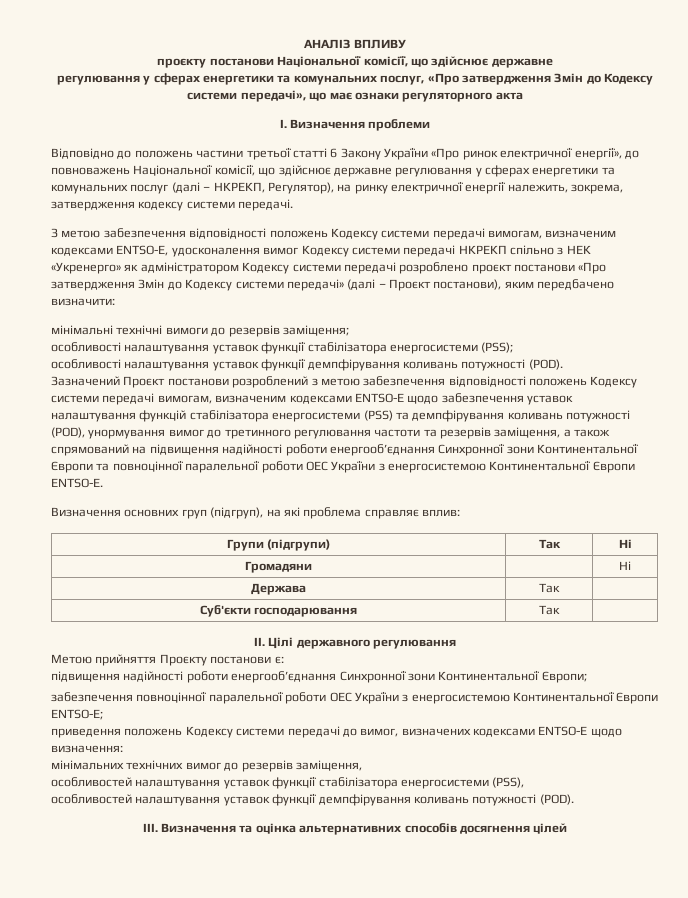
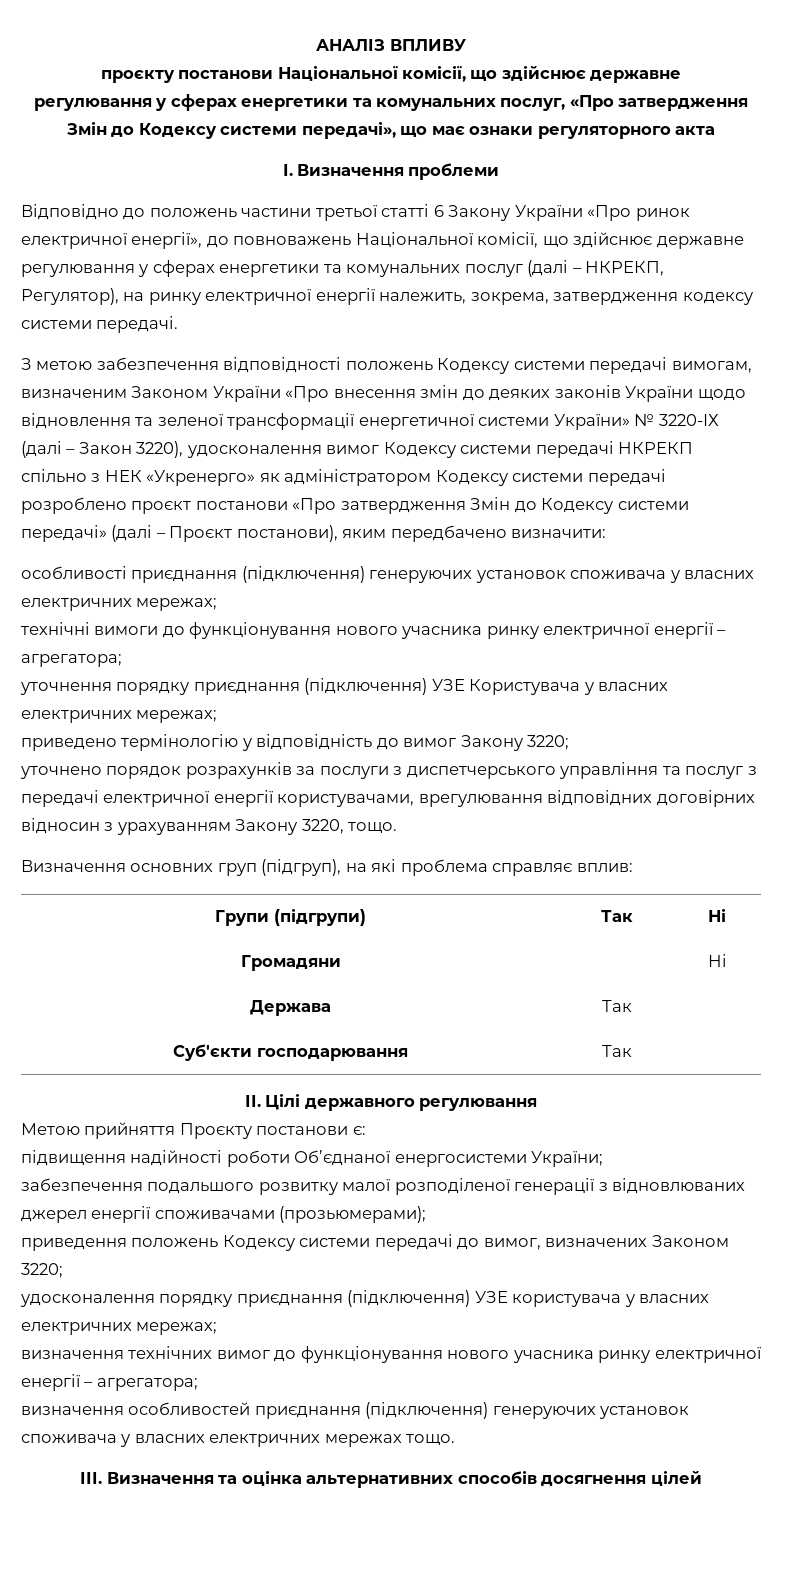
[51,245,169,256] кодексами ENTSO-E, -> [131,385,746,402] [21,413,719,430] [21,441,184,458] Законом України «Про внесення змін до деяких законів України щодо відновлення та зеленої трансформації енергетичної системи України» № 3220-ІХ (далі – Закон 3220),
[51,325,349,337] [51,341,514,354] [51,358,563,371] [51,376,638,388] [51,393,573,405] [51,410,630,422] [51,427,611,439] [51,443,638,456] [51,460,635,473] [51,478,103,488] мінімальні технічні вимоги до резервів заміщення; // особливості налаштування уставок функції стабілізатора енергосистеми (PSS); // особливості налаштування уставок функції демпфірування коливань потужності (POD). // Зазначений Проєкт постанови розроблений з метою забезпечення відповідності положень Кодексу системи передачі вимогам, визначеним кодексами ENTSO-E щодо забезпечення уставок налаштування функцій стабілізатора енергосистеми (PSS) та демпфірування коливань потужності (POD), унормування вимог до третинного регулювання частоти та резервів заміщення, а також спрямований на підвищення надійності роботи енергооб’єднання Синхронної зони Континентальної Європи та повноцінної паралельної роботи ОЕС України з енергосистемою Континентальної Європи ENTSO-Е. -> [21,566,755,583] [21,598,218,611] [21,622,727,639] [21,654,122,667] [20,678,669,695] [21,710,218,723] [21,734,570,751] [20,762,757,779] [21,790,755,807] [21,818,398,835] особливості приєднання (підключення) генеруючих установок споживача у власних електричних мережах; // технічні вимоги до функціонування нового учасника ринку електричної енергії – агрегатора; // уточнення порядку приєднання (підключення) УЗЕ Користувача у власних електричних мережах; // приведено термінологію у відповідність до вимог Закону 3220; // уточнено порядок розрахунків за послуги з диспетчерського управління та послуг з передачі електричної енергії користувачами, врегулювання відповідних договірних відносин з урахуванням Закону 3220, тощо.
[231,670,587,683] [51,691,659,704] [51,709,103,720] енергооб’єднання Синхронної зони Континентальної Європи; // забезпечення повноцінної паралельної роботи ОЕС України з енергосистемою Континентальної Європи ENTSO-Е; -> [294,1150,604,1167] [21,1178,746,1195] [21,1206,427,1223] Об’єднаної енергосистеми України; // забезпечення подальшого розвитку малої розподіленої генерації з відновлюваних джерел енергії споживачами (прозьюмерами);
[473,726,622,737] [51,745,123,753] [51,760,362,772] [51,776,525,789] [51,793,574,806] кодексами ENTSO-E щодо визначення: // мінімальних технічних вимог до резервів заміщення, // особливостей налаштування уставок функції стабілізатора енергосистеми (PSS), // особливостей налаштування уставок функції демпфірування коливань потужності (POD). -> [651,1235,729,1247] [21,1263,63,1278] [20,1290,710,1307] [21,1322,218,1335] [21,1346,761,1363] [21,1374,198,1391] [21,1402,690,1419] [21,1434,456,1447] Законом 3220; // удосконалення порядку приєднання (підключення) УЗЕ користувача у власних електричних мережах; // визначення технічних вимог до функціонування нового учасника ринку електричної енергії – агрегатора; // визначення особливостей приєднання (підключення) генеруючих установок споживача у власних електричних мережах тощо.

